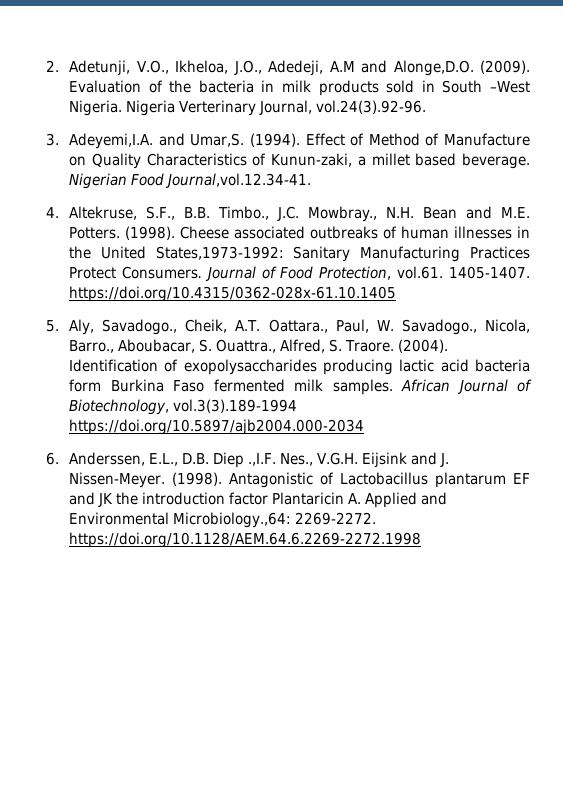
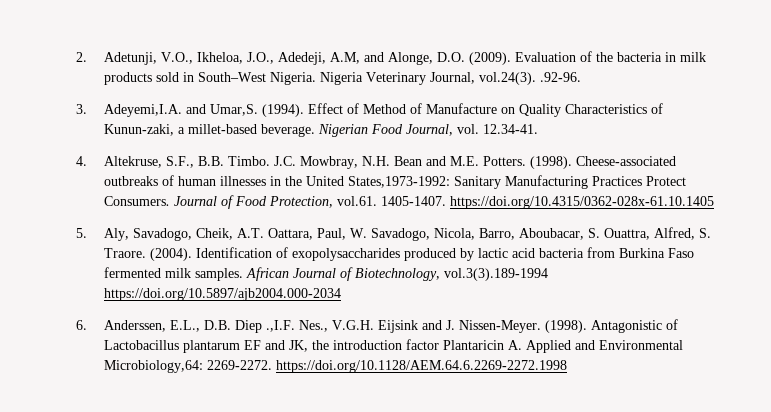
[329,60,474,76] A.M and Alonge,D.O. -> [329,52,465,65] A.M, and Alonge, D.O.
[442,80,530,93] [69,100,427,116] South –West Nigeria. Nigeria Verterinary Journal, vol.24(3).92-96. -> [197,72,581,85] South–West Nigeria. Nigeria Veterinary Journal, vol.24(3). .92-96.
[371,153,457,166] millet based -> [187,124,257,134] millet-based
[165,173,312,188] Journal,vol.12.34-41. -> [405,124,538,136] Journal, vol. 12.34-41.
[217,206,378,222] Timbo., J.C. Mowbray., -> [227,156,358,169] Timbo. J.C. Mowbray,
[180,226,306,239] Cheese associated -> [575,156,676,166] Cheese-associated
[102,319,178,335] Savadogo., -> [132,228,192,241] Savadogo,
[268,319,328,333] Oattara., -> [267,228,313,240] Oattara,
[401,319,530,335] [69,340,115,353] Savadogo., Nicola, Barro., -> [370,228,515,241] Savadogo, Nicola, Barro,
[216,339,277,353] Ouattra., -> [603,228,650,240] Ouattra,
[323,359,394,375] producing -> [403,248,474,261] produced by
[69,379,102,392] form -> [586,247,615,258] from
[98,493,114,507] JK -> [288,340,308,352] JK,
[173,512,292,528] Microbiology.,64: -> [103,360,203,373] Microbiology,64:

